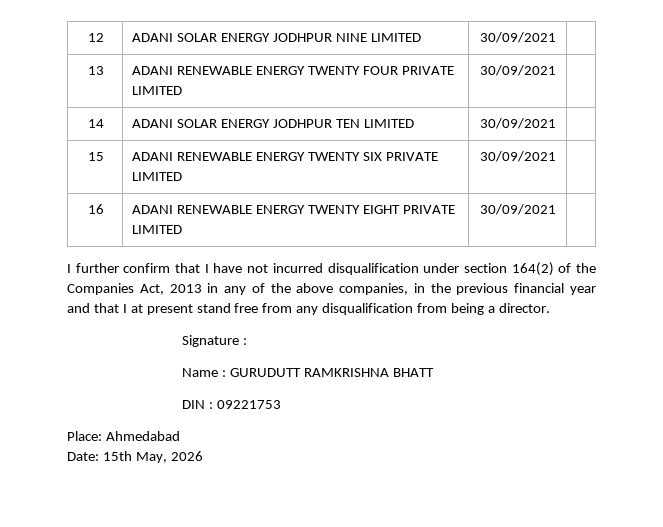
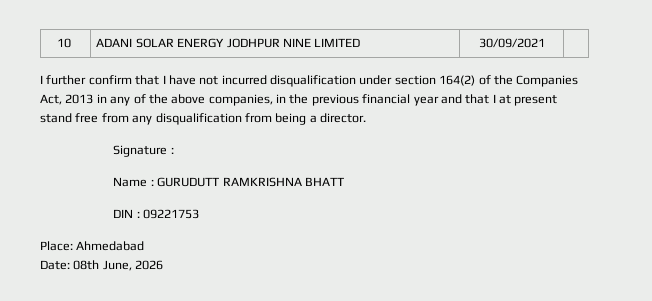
[87,33,104,42] 12 -> [57,38,72,48] 10
[87,66,104,75] [132,66,455,75] [132,86,183,95] [479,65,556,76] [87,119,104,128] [132,119,415,128] [479,118,556,129] [87,152,104,161] [132,152,439,161] [132,172,183,181] [479,151,556,162] [87,204,104,214] [132,205,456,214] [132,225,183,234] [479,204,556,215] // 13 | ADANI RENEWABLE ENERGY TWENTY FOUR PRIVATE LIMITED | 30/09/2021 | // 14 | ADANI SOLAR ENERGY JODHPUR TEN LIMITED | 30/09/2021 | // 15 | ADANI RENEWABLE ENERGY TWENTY SIX PRIVATE LIMITED | 30/09/2021 | // 16 | ADANI RENEWABLE ENERGY TWENTY EIGHT PRIVATE LIMITED | 30/09/2021 | -> (545, 43) none
[102,451,167,463] 15th May, -> [73,260,132,271] 08th June,

